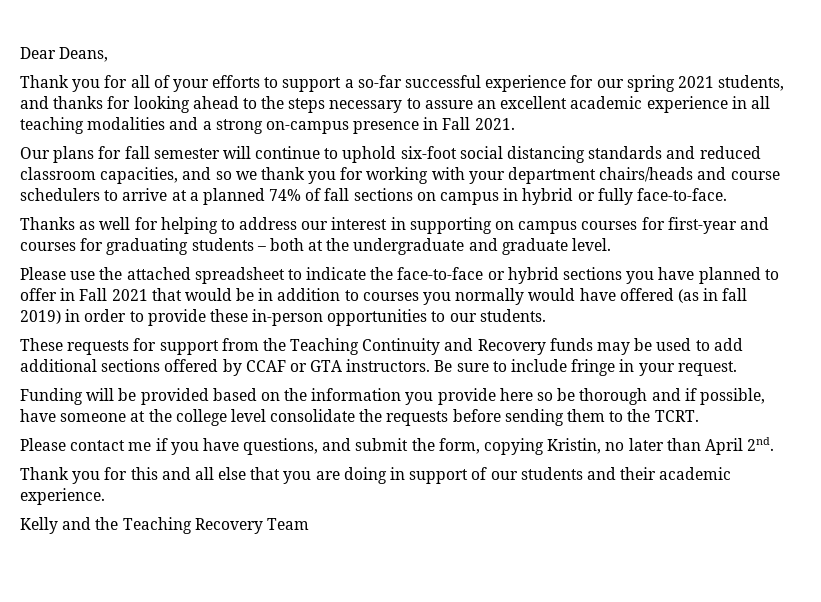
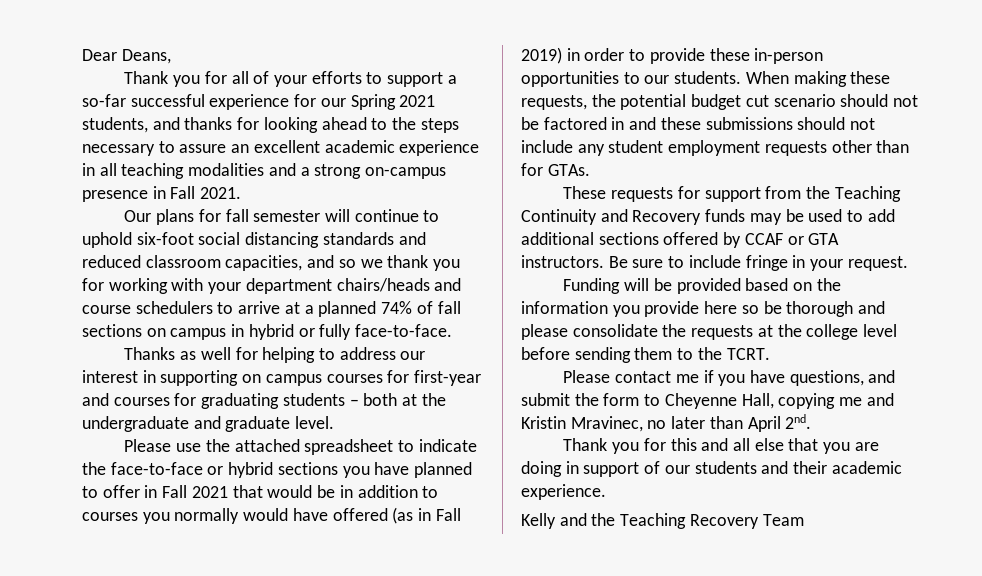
[626,75,675,92] spring -> [350,94,396,110] Spring
[722,288,748,301] fall -> [435,508,461,521] Fall
(546, 315) none -> [745,71,891,87] [521,94,919,110] [521,117,876,130] [521,140,910,156] [521,163,590,176] When making these requests, the potential budget cut scenario should not be factored in and these submissions should not include any student employment requests other than for GTAs.
[684,388,765,405] [20,409,127,422] if possible, have someone -> [521,324,754,340] please consolidate the requests
[270,409,449,426] consolidate the requests -> (898, 330) none
[438,438,602,455] form, copying Kristin, -> [603,393,894,409] [521,416,643,432] form to Cheyenne Hall, copying me and Kristin Mravinec,

